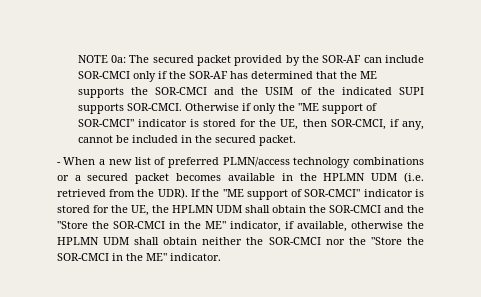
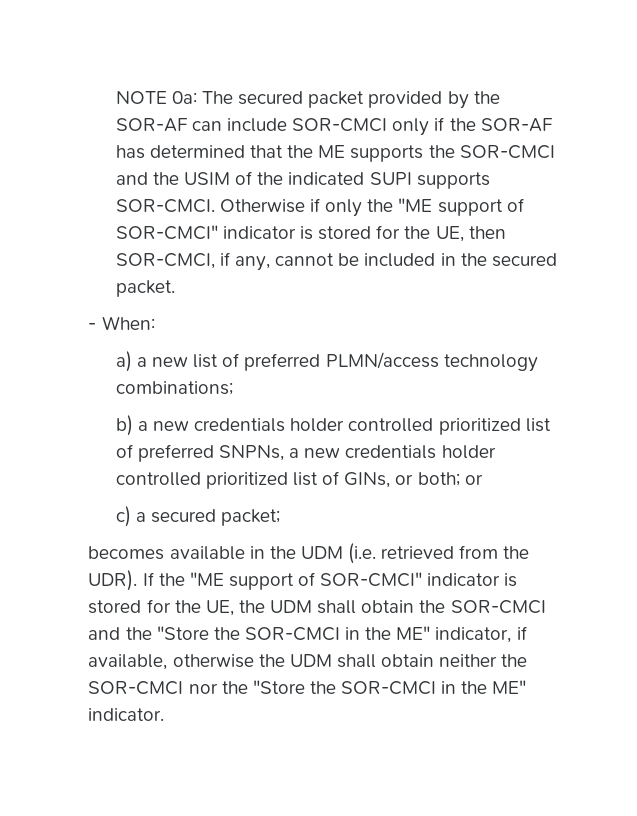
[63,157,96,165] When -> [101,316,155,330] [115,351,132,372] When: // a)
[353,157,425,165] [56,175,69,181] combinations or -> [115,381,233,395] [115,415,551,436] [115,444,496,462] [115,471,483,489] [115,506,131,527] combinations; // b) a new credentials holder controlled prioritized list of preferred SNPNs, a new credentials holder controlled prioritized list of GINs, or both; or // c)
[135,173,170,184] packet -> [221,509,281,526] packet; //
[323,173,366,181] HPLMN -> (296, 552) none
[171,205,214,213] HPLMN -> (265, 606) none
[56,237,99,245] HPLMN -> (285, 660) none

